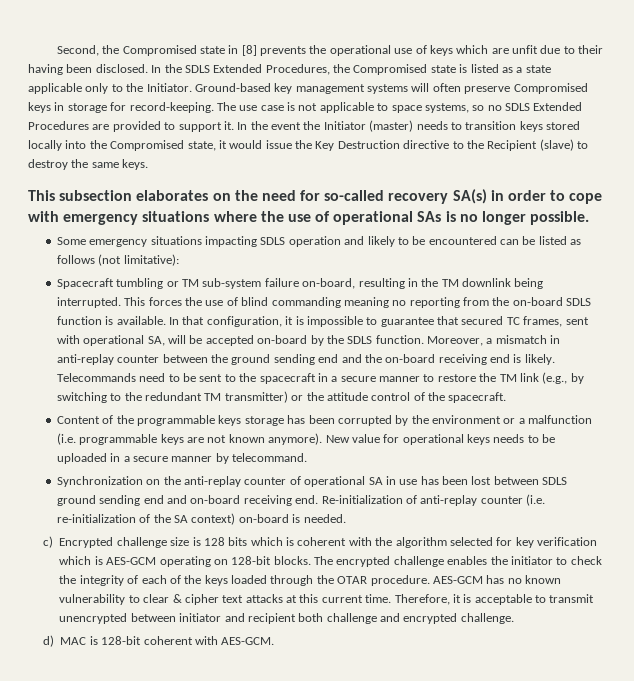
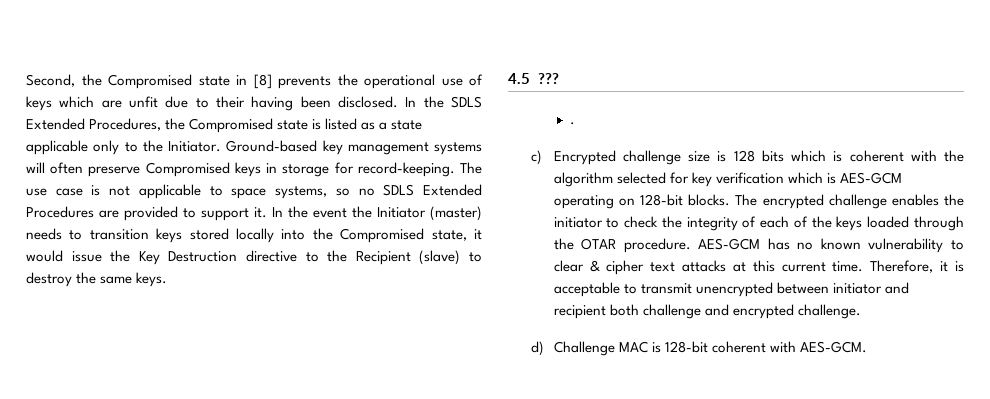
[28,189,603,204] [28,211,590,225] [56,236,582,247] [56,254,179,266] [56,278,544,289] [56,297,592,308] [56,316,589,327] [56,335,561,346] [56,354,555,365] [56,372,584,384] [56,391,507,403] [56,415,593,426] [56,433,556,445] [56,453,308,464] [56,476,568,487] [56,494,546,506] [56,513,346,525] This subsection elaborates on the need for so-called recovery SA(s) in order to cope with emergency situations where the use of operational SAs is no longer possible. // Some emergency situations impacting SDLS operation and likely to be encountered can be listed as follows (not limitative): // Spacecraft tumbling or TM sub-system failure on-board, resulting in the TM downlink being interrupted. This forces the use of blind commanding meaning no reporting from the on-board SDLS function is available. In that configuration, it is impossible to guarantee that secured TC frames, sent with operational SA, will be accepted on-board by the SDLS function. Moreover, a mismatch in anti-replay counter between the ground sending end and the on-board receiving end is likely. Telecommands need to be sent to the spacecraft in a secure manner to restore the TM link (e.g., by switching to the redundant TM transmitter) or the attitude control of the spacecraft. // Content of the programmable keys storage has been corrupted by the environment or a malfunction (i.e. programmable keys are not known anymore). New value for operational keys needs to be uploaded in a secure manner by telecommand. // Synchronization on the anti-replay counter of operational SA in use has been lost between SDLS ground sending end and on-board receiving end. Re-initialization of anti-replay counter (i.e. re-initialization of the SA context) on-board is needed. -> [508,73,559,84] [570,122,576,125] 4.5 ??? // .
(55, 641) none -> [553,341,615,356] Challenge

